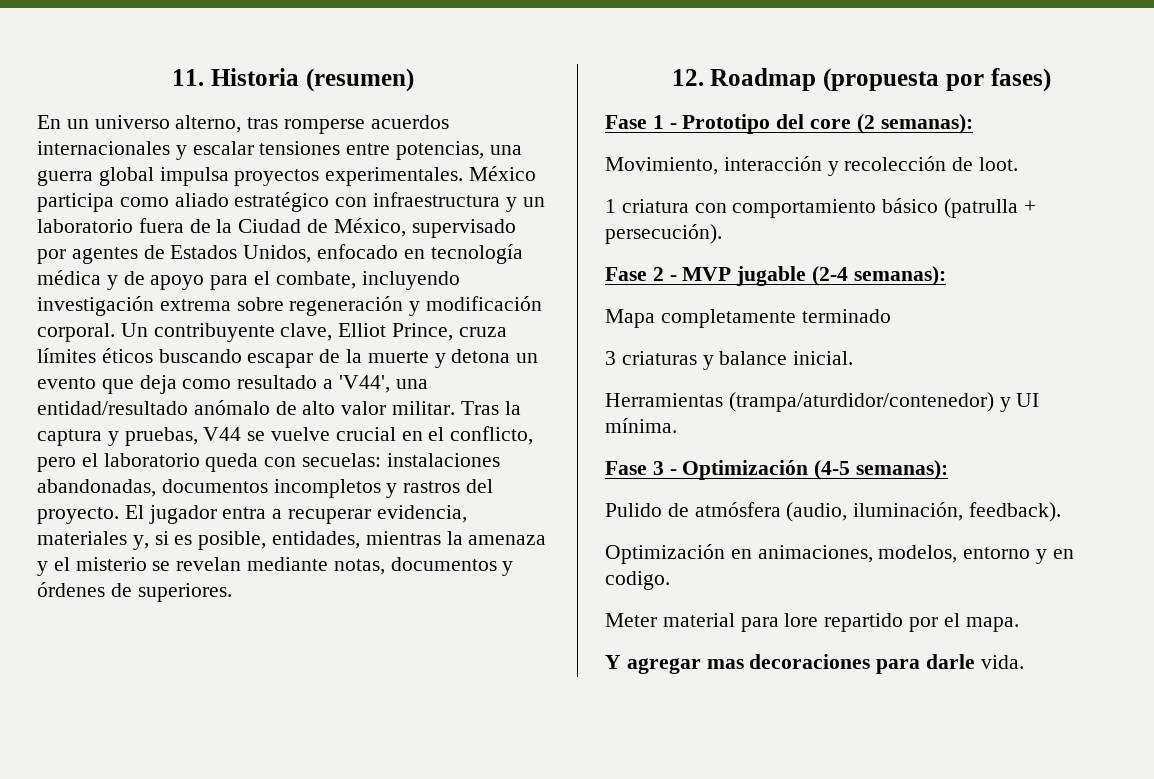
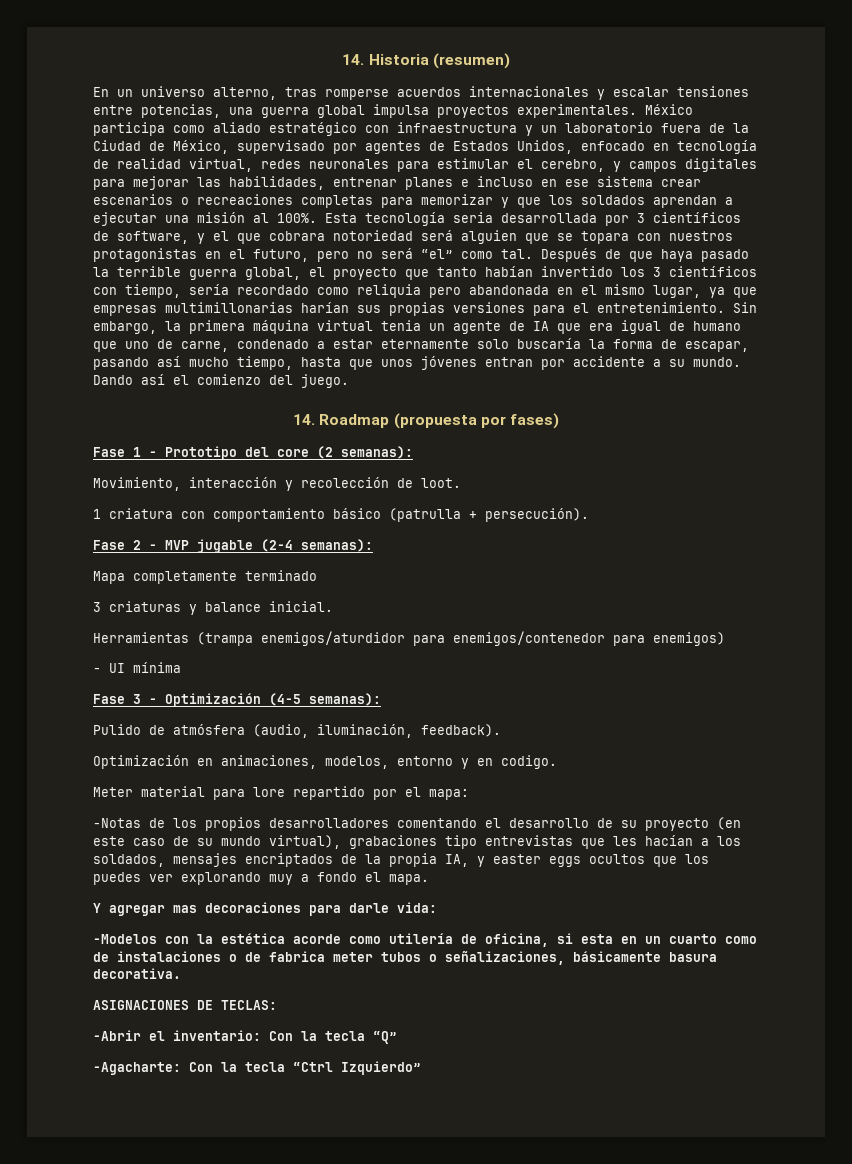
[172,69,205,86] 11. -> [342,54,365,65] 14.
[37,270,460,290] [37,296,543,316] [37,323,507,342] [37,348,539,368] [37,375,428,394] [37,400,521,415] [37,426,534,446] [37,453,500,472] [37,479,494,498] [37,505,467,524] [37,531,547,550] [37,557,514,576] [37,582,232,602] [671,69,704,86] médica y de apoyo para el combate, incluyendo investigación extrema sobre regeneración y modificación corporal. Un contribuyente clave, Elliot Prince, cruza límites éticos buscando escapar de la muerte y detona un evento que deja como resultado a 'V44', una entidad/resultado anómalo de alto valor militar. Tras la captura y pruebas, V44 se vuelve crucial en el conflicto, pero el laboratorio queda con secuelas: instalaciones abandonadas, documentos incompletos y rastros del proyecto. El jugador entra a recuperar evidencia, materiales y, si es posible, entidades, mientras la amenaza y el misterio se revelan mediante notas, documentos y órdenes de superiores. // 12. -> [93,158,757,172] [93,176,701,190] [93,194,733,208] [93,212,741,226] [93,230,733,244] [93,248,749,262] [93,266,757,280] [93,284,757,298] [93,302,757,316] [93,320,741,334] [93,338,749,352] [93,356,741,370] [93,374,349,388] [293,414,316,425] de realidad virtual, redes neuronales para estimular el cerebro, y campos digitales para mejorar las habilidades, entrenar planes e incluso en ese sistema crear escenarios o recreaciones completas para memorizar y que los soldados aprendan a ejecutar una misión al 100%. Esta tecnología seria desarrollada por 3 científicos de software, y el que cobrara notoriedad será alguien que se topara con nuestros protagonistas en el futuro, pero no será “el” como tal. Después de que haya pasado la terrible guerra global, el proyecto que tanto habían invertido los 3 científicos con tiempo, sería recordado como reliquia pero abandonada en el mismo lugar, ya que empresas multimillonarias harían sus propias versiones para el entretenimiento. Sin embargo, la primera máquina virtual tenia un agente de IA que era igual de humano que uno de carne, condenado a estar eternamente solo buscaría la forma de escapar, pasando así mucho tiempo, hasta que unos jóvenes entran por accidente a su mundo. Dando así el comienzo del juego. // 14.
[728,392,1040,412] [605,418,677,433] (trampa/aturdidor/contenedor) y UI mínima. -> [197,631,725,646] [93,662,181,673] (trampa enemigos/aturdidor para enemigos/contenedor para enemigos) // - UI mínima
(960, 620) none -> [429,789,469,800] [93,817,741,831] [93,835,741,849] [93,853,709,867] [93,872,381,885] mapa: // -Notas de los propios desarrolladores comentando el desarrollo de su proyecto (en este caso de su mundo virtual), grabaciones tipo entrevistas que les hacían a los soldados, mensajes encriptados de la propia IA, y easter eggs ocultos que los puedes ver explorando muy a fondo el
[980,655,1024,669] vida. -> [397,902,437,913] [93,933,757,947] [93,950,717,965] [93,968,181,979] [93,1000,277,1010] [93,1030,397,1044] [93,1061,421,1075] vida: // -Modelos con la estética acorde como utilería de oficina, si esta en un cuarto como de instalaciones o de fabrica meter tubos o señalizaciones, básicamente basura decorativa. // ASIGNACIONES DE TECLAS: // -Abrir el inventario: Con la tecla “Q” // -Agacharte: Con la tecla “Ctrl Izquierdo”

